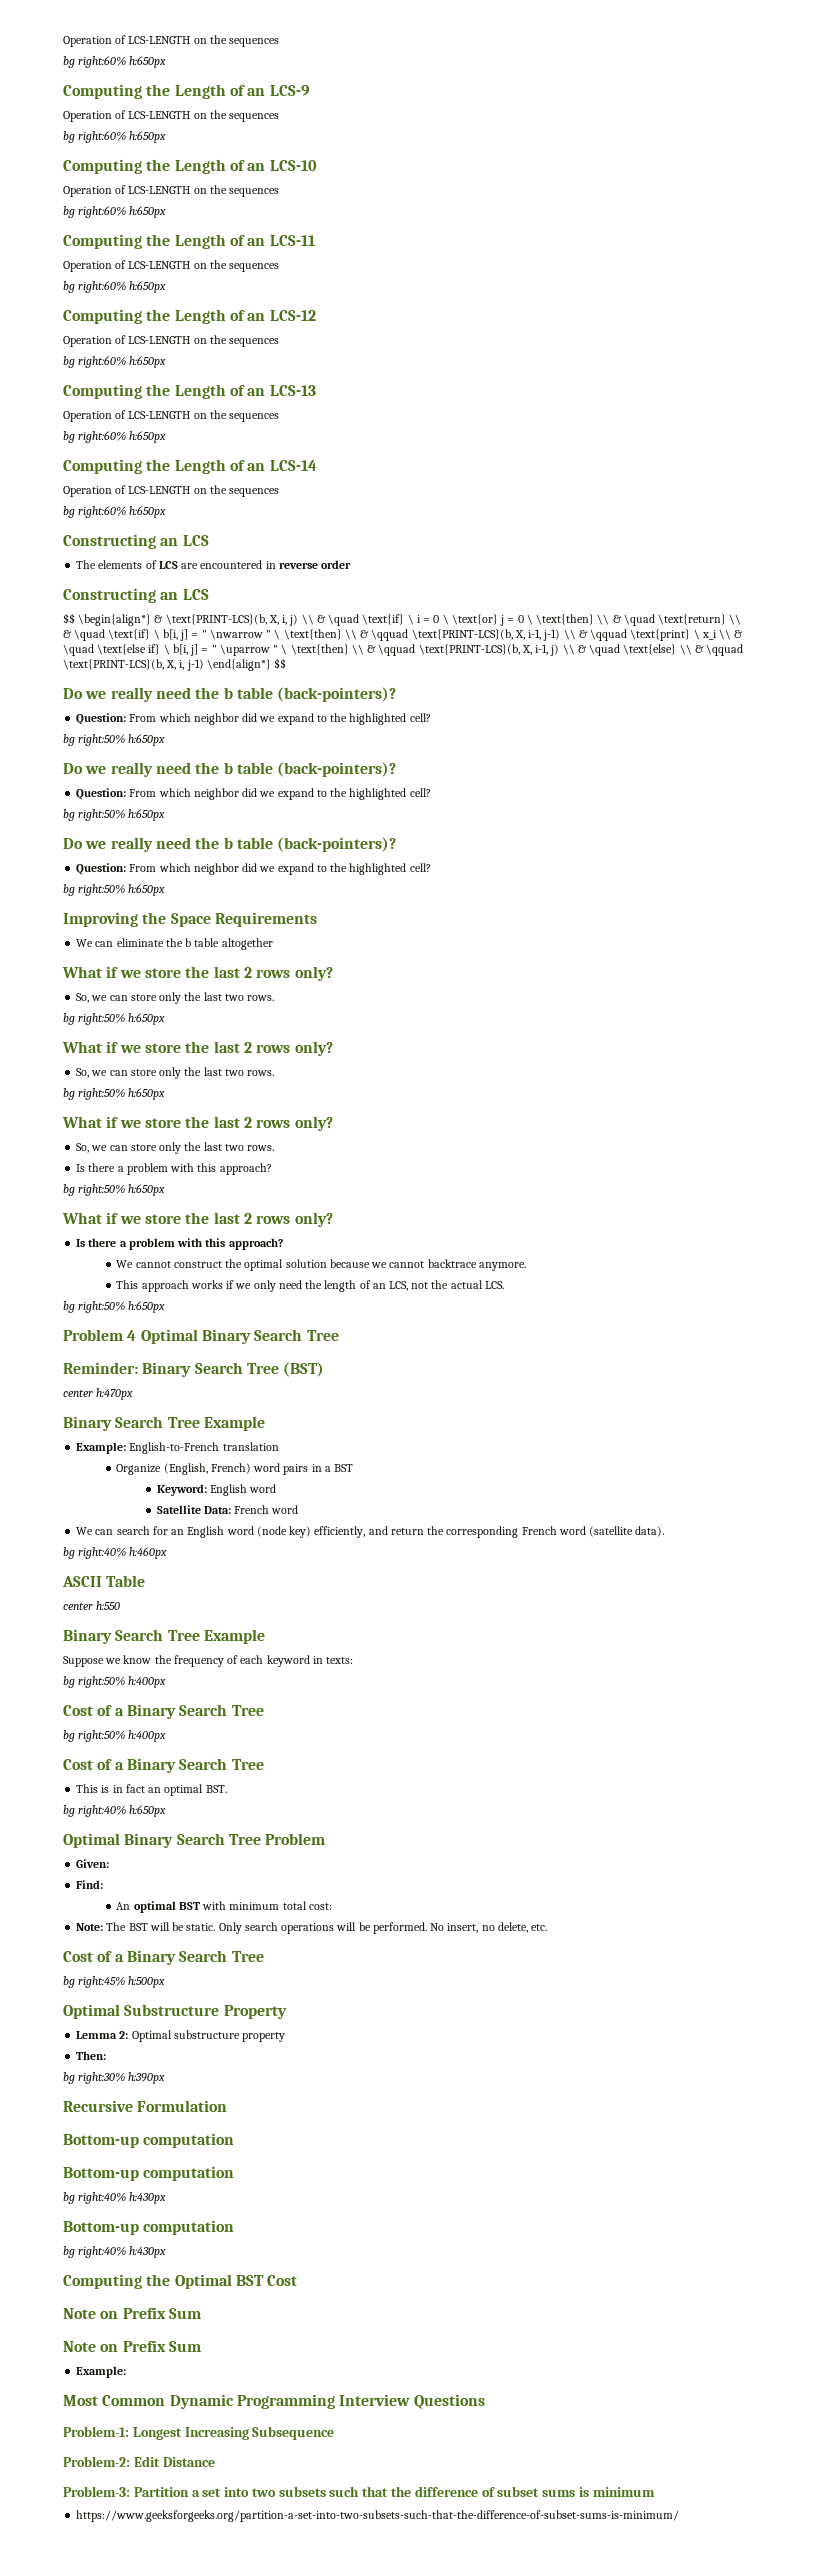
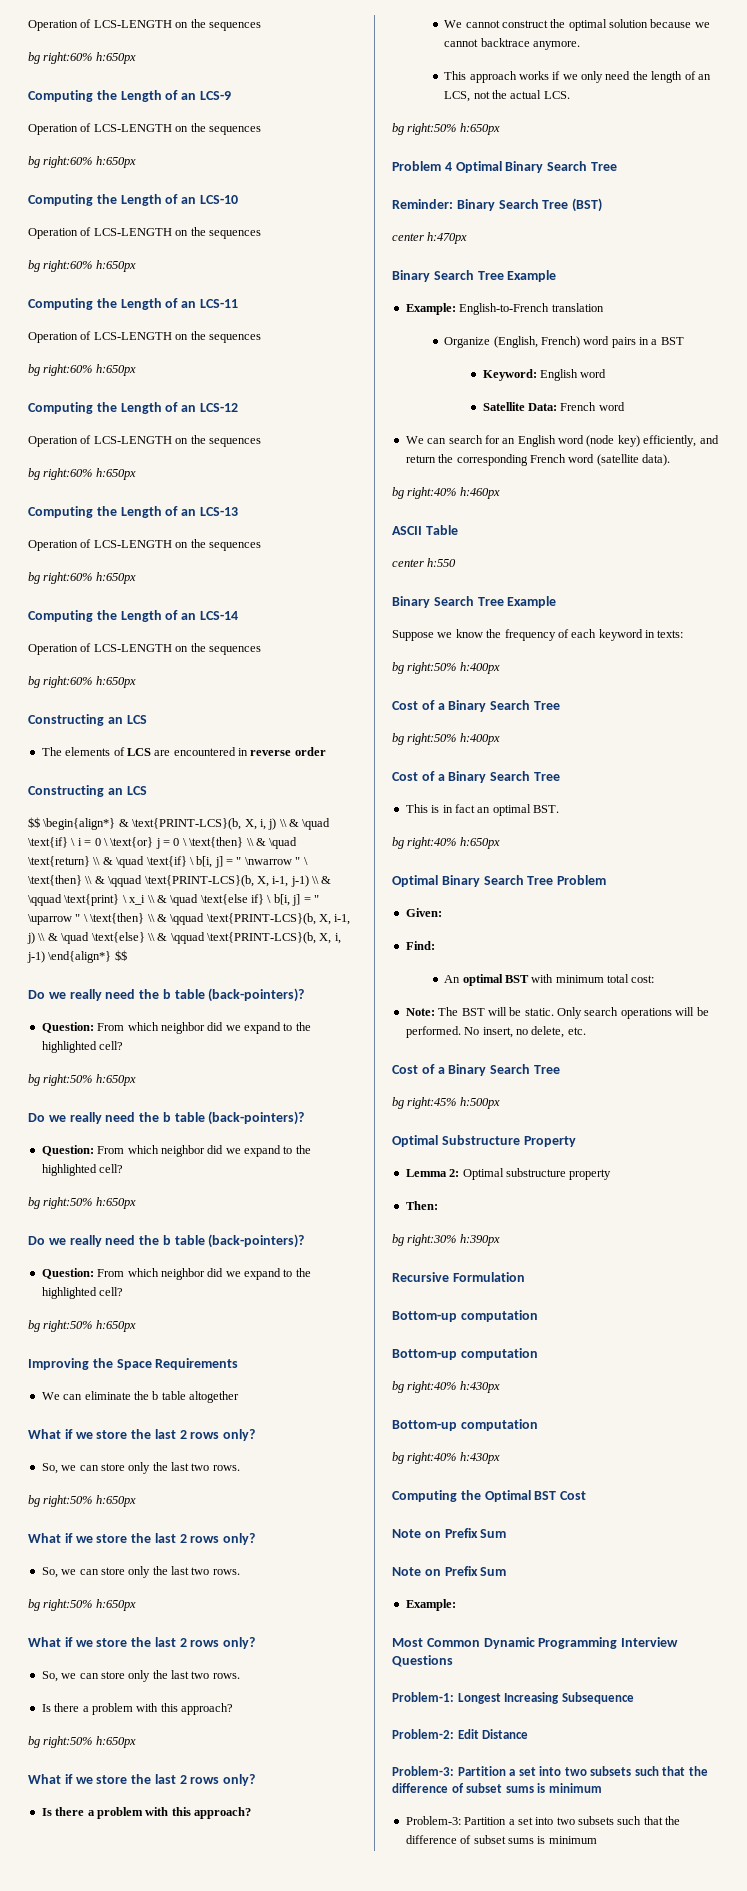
[76,2510,680,2522] https://www.geeksforgeeks.org/partition-a-set-into-two-subsets-such-that-the-difference-of-subset-sums-is-minimum/ -> [405,1816,681,1825] [405,1835,597,1844] Problem-3: Partition a set into two subsets such that the difference of subset sums is minimum

